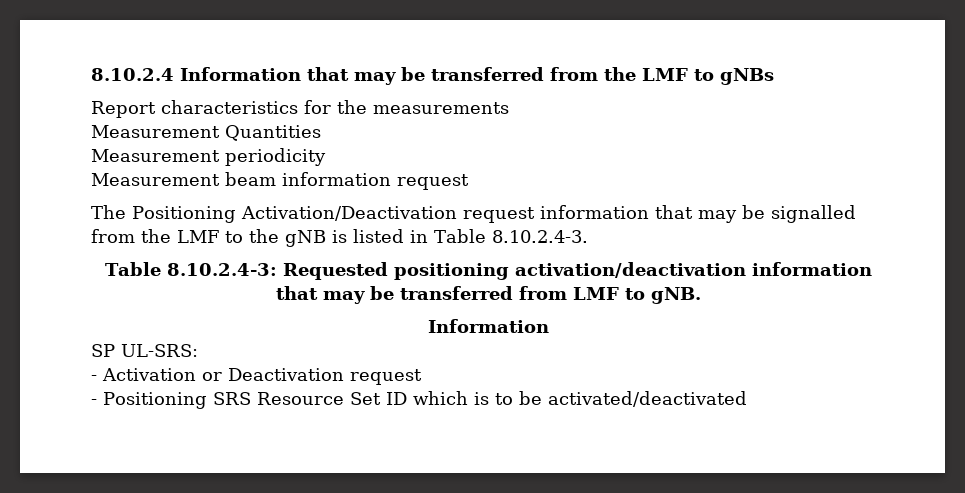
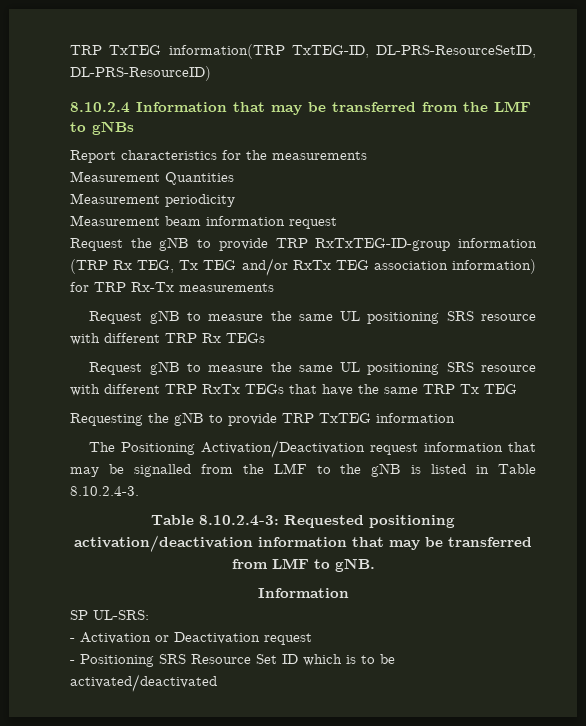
(91, 74) none -> [70,44,536,59] [70,66,211,81] TRP TxTEG information(TRP TxTEG-ID, DL-PRS-ResourceSetID, DL-PRS-ResourceID) //
(469, 182) none -> [70,237,537,251] [70,258,536,276] [70,282,274,292] [89,310,536,324] [70,333,265,345] [89,361,536,375] [70,384,517,396] [70,412,455,426] // Request the gNB to provide TRP RxTxTEG-ID-group information (TRP Rx TEG, Tx TEG and/or RxTx TEG association information) for TRP Rx-Tx measurements // Request gNB to measure the same UL positioning SRS resource with different TRP Rx TEGs // Request gNB to measure the same UL positioning SRS resource with different TRP RxTx TEGs that have the same TRP Tx TEG // Requesting the gNB to provide TRP TxTEG information

